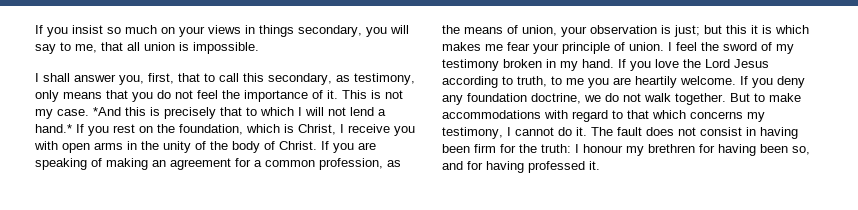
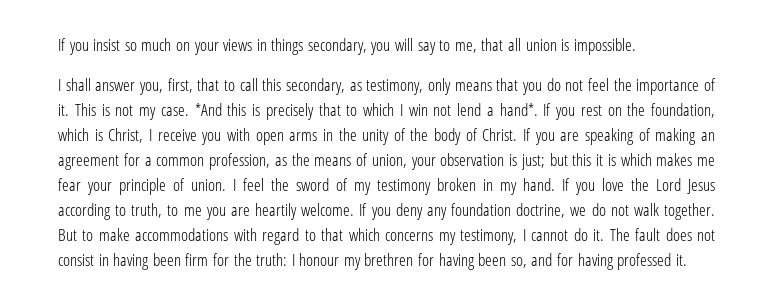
[305,107,324,116] will -> [408,104,428,116] win
[35,124,72,133] hand.* -> [499,103,538,116] hand*.

